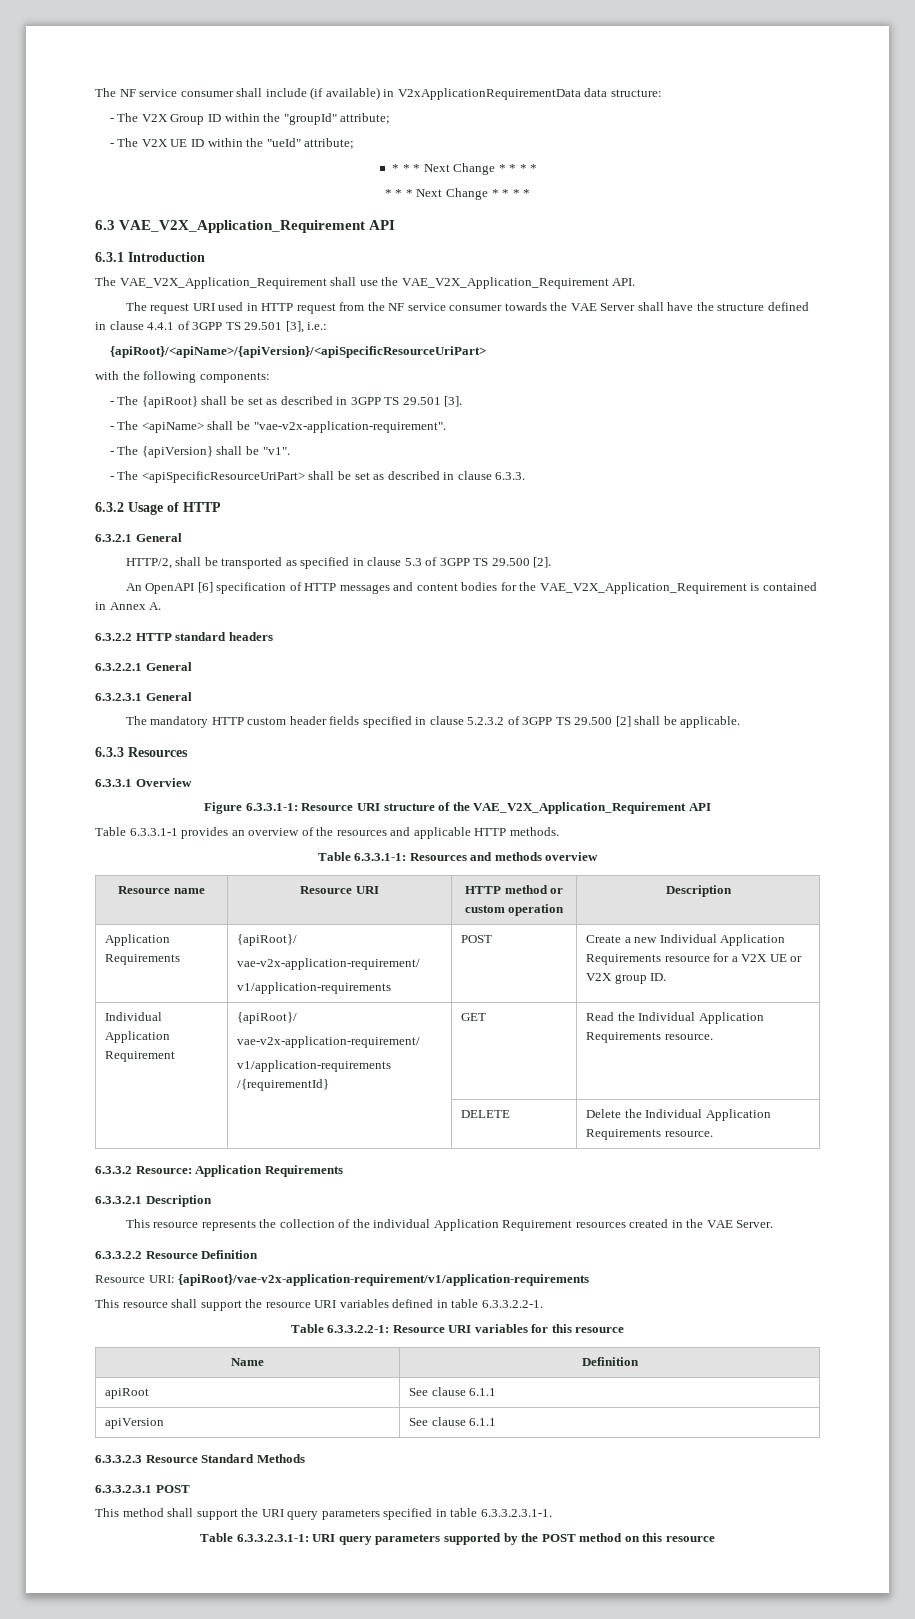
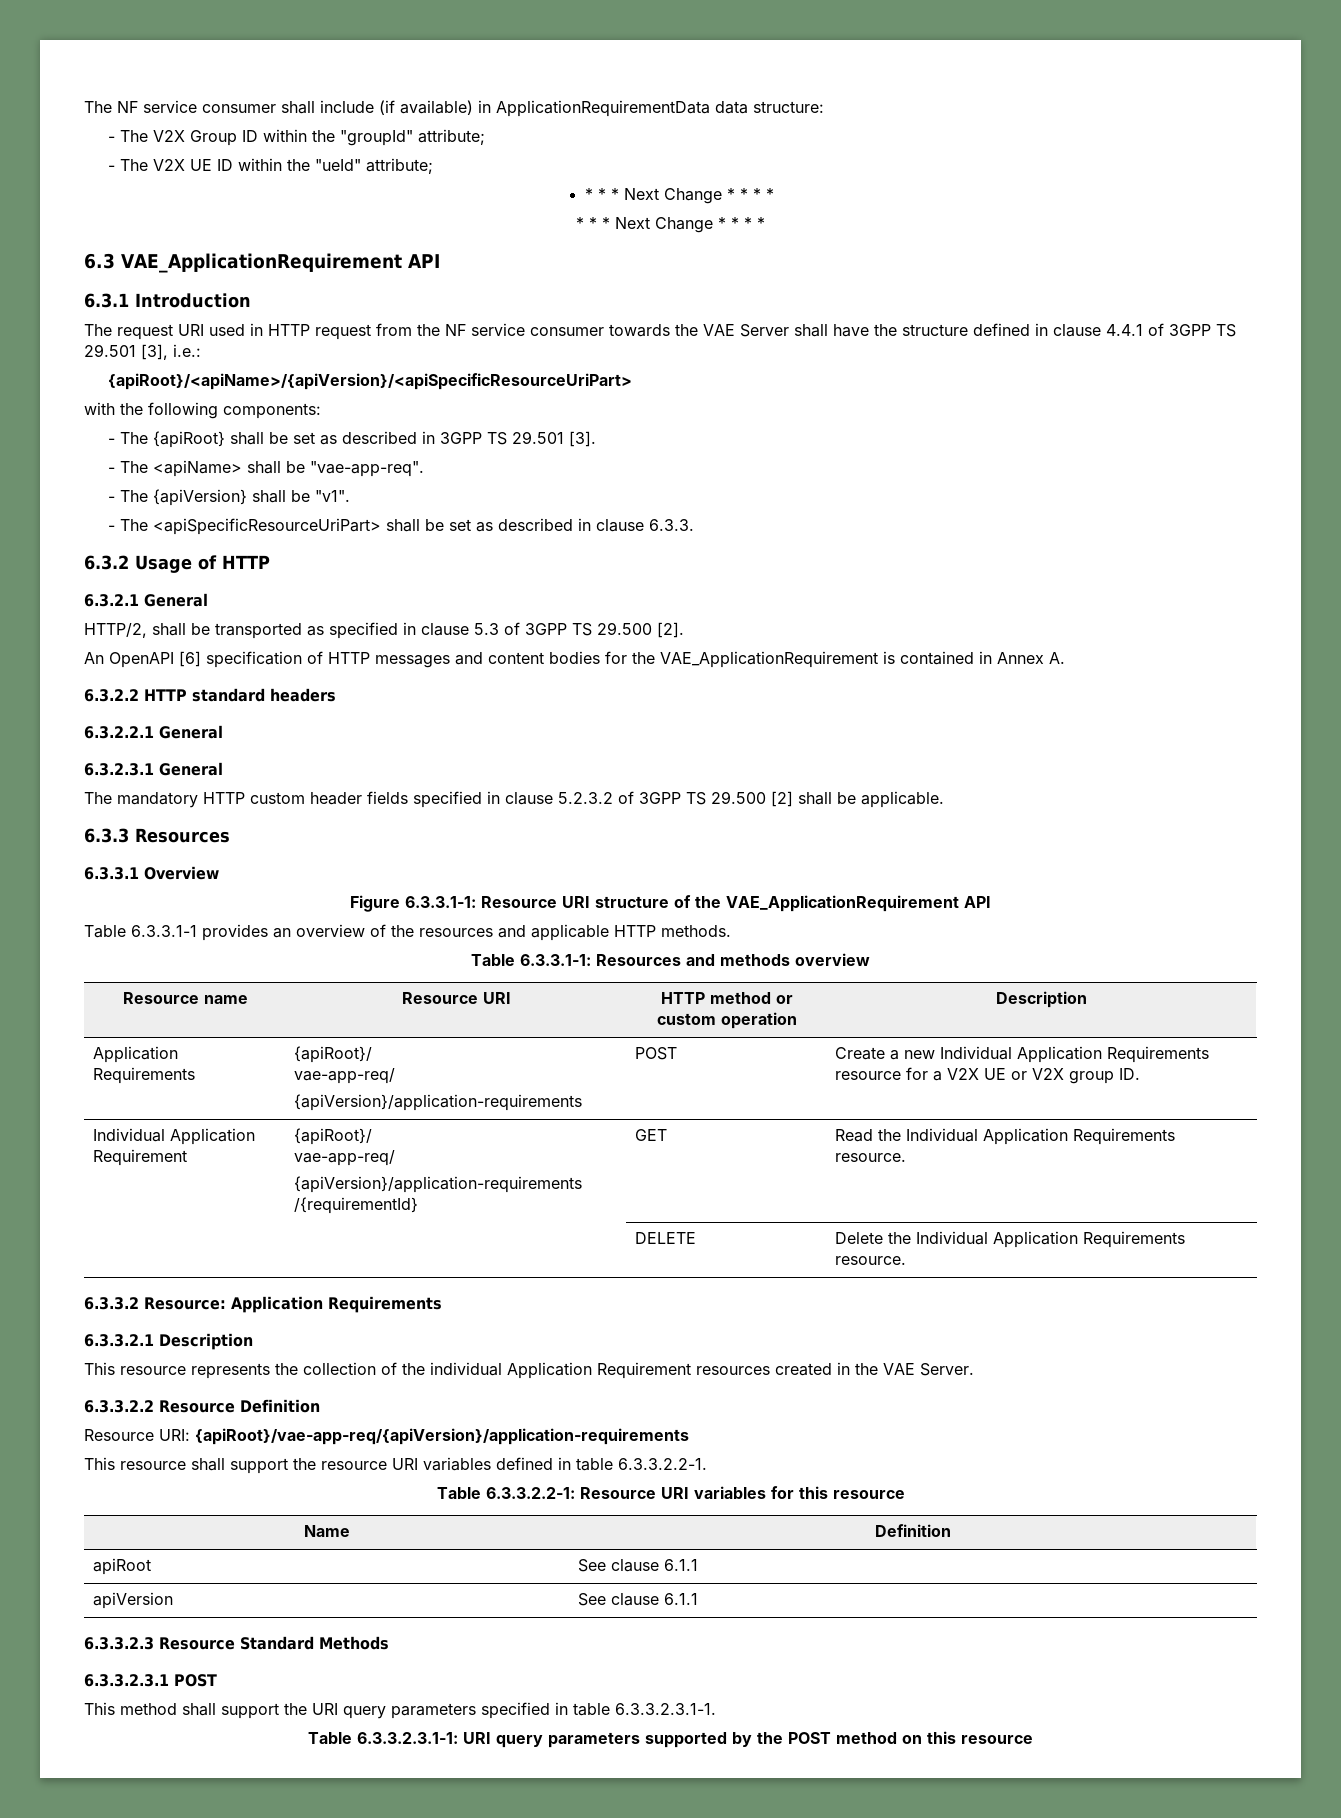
[397,88,581,100] V2xApplicationRequirementData -> [496,100,710,117] ApplicationRequirementData
[119,220,366,233] VAE_V2X_Application_Requirement -> [121,253,402,273] VAE_ApplicationRequirement
[95,277,636,289] // The VAE_V2X_Application_Requirement shall use the VAE_V2X_Application_Requirement API. -> (251, 300) none
[253,421,446,433] "vae-v2x-application-requirement". -> [309,461,424,477] "vae-app-req".
[539,582,747,594] VAE_V2X_Application_Requirement -> [660,651,878,668] VAE_ApplicationRequirement
[473,802,687,814] VAE_V2X_Application_Requirement -> [726,895,959,912] VAE_ApplicationRequirement
[237,958,421,970] [237,982,392,994] vae-v2x-application-requirement/ // v1/application-requirements -> [294,1068,396,1084] [294,1094,583,1111] vae-app-req/ // {apiVersion}/application-requirements
[237,1036,421,1048] [237,1060,392,1072] vae-v2x-application-requirement/ // v1/application-requirements -> [294,1150,396,1166] [294,1176,583,1193] vae-app-req/ // {apiVersion}/application-requirements
[178,1274,590,1286] {apiRoot}/vae-v2x-application-requirement/v1/application-requirements -> [195,1428,689,1445] {apiRoot}/vae-app-req/{apiVersion}/application-requirements

